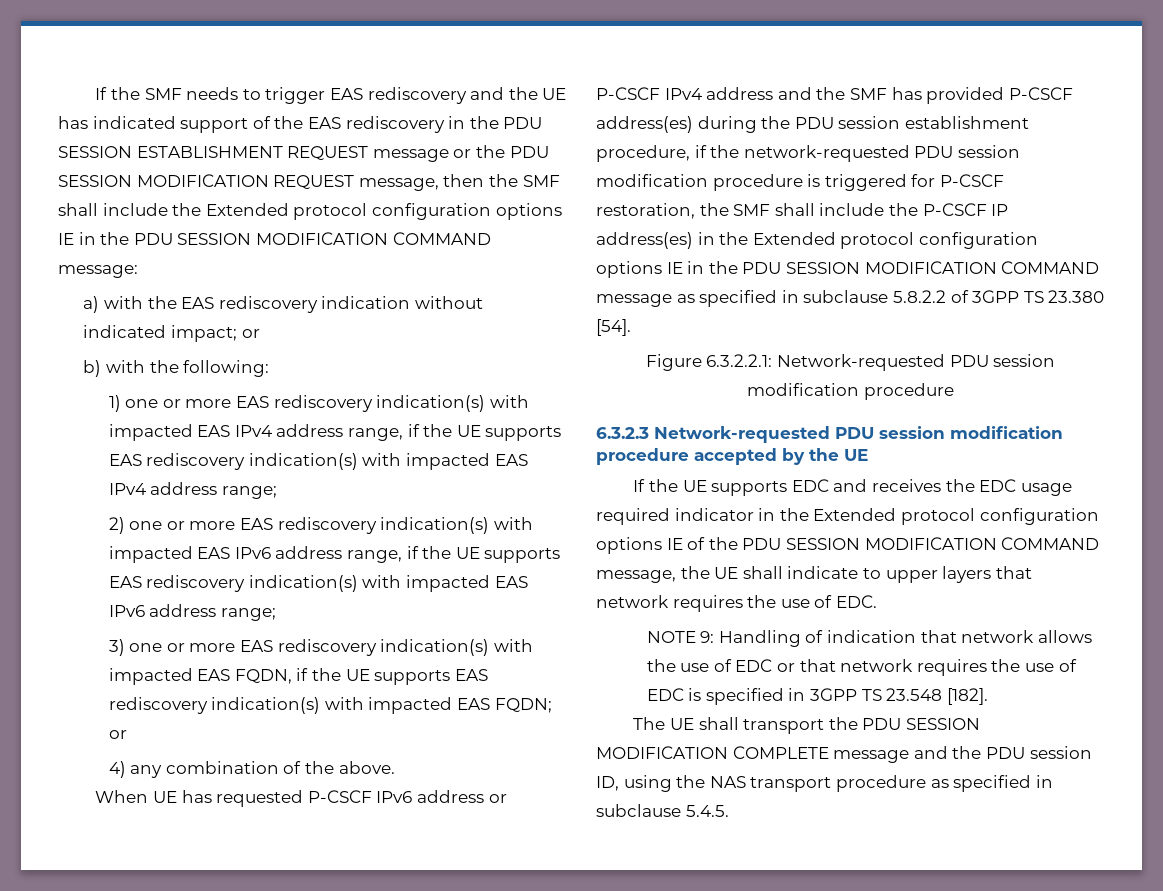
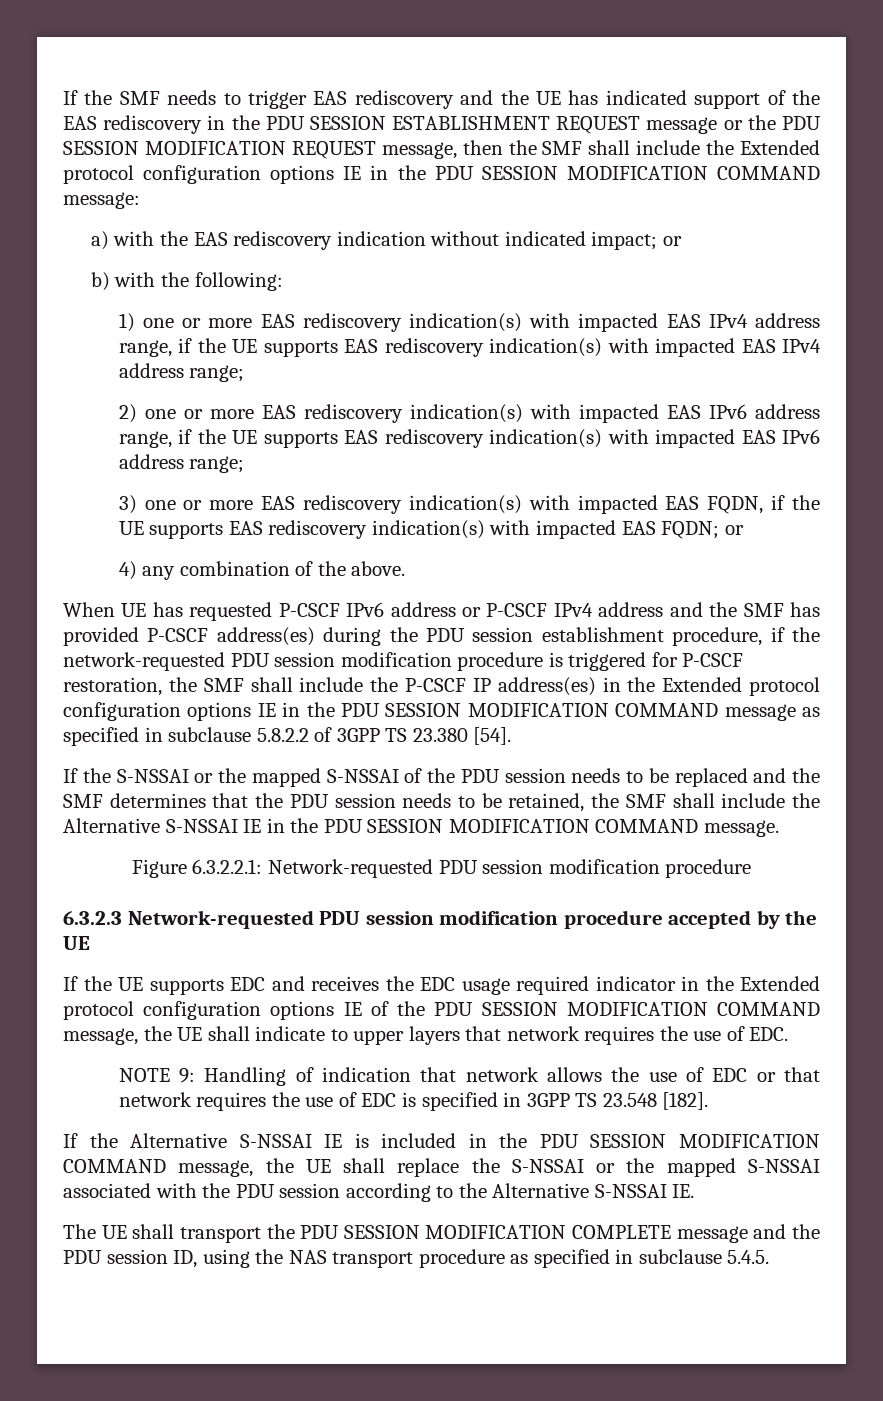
(631, 327) none -> [63,768,820,787] [63,793,820,812] [63,818,779,837] // If the S-NSSAI or the mapped S-NSSAI of the PDU session needs to be replaced and the SMF determines that the PDU session needs to be retained, the SMF shall include the Alternative S-NSSAI IE in the PDU SESSION MODIFICATION COMMAND message.
(988, 696) none -> [63,1133,820,1148] [63,1158,820,1177] [63,1183,695,1202] // If the Alternative S-NSSAI IE is included in the PDU SESSION MODIFICATION COMMAND message, the UE shall replace the S-NSSAI or the mapped S-NSSAI associated with the PDU session according to the Alternative S-NSSAI IE.

